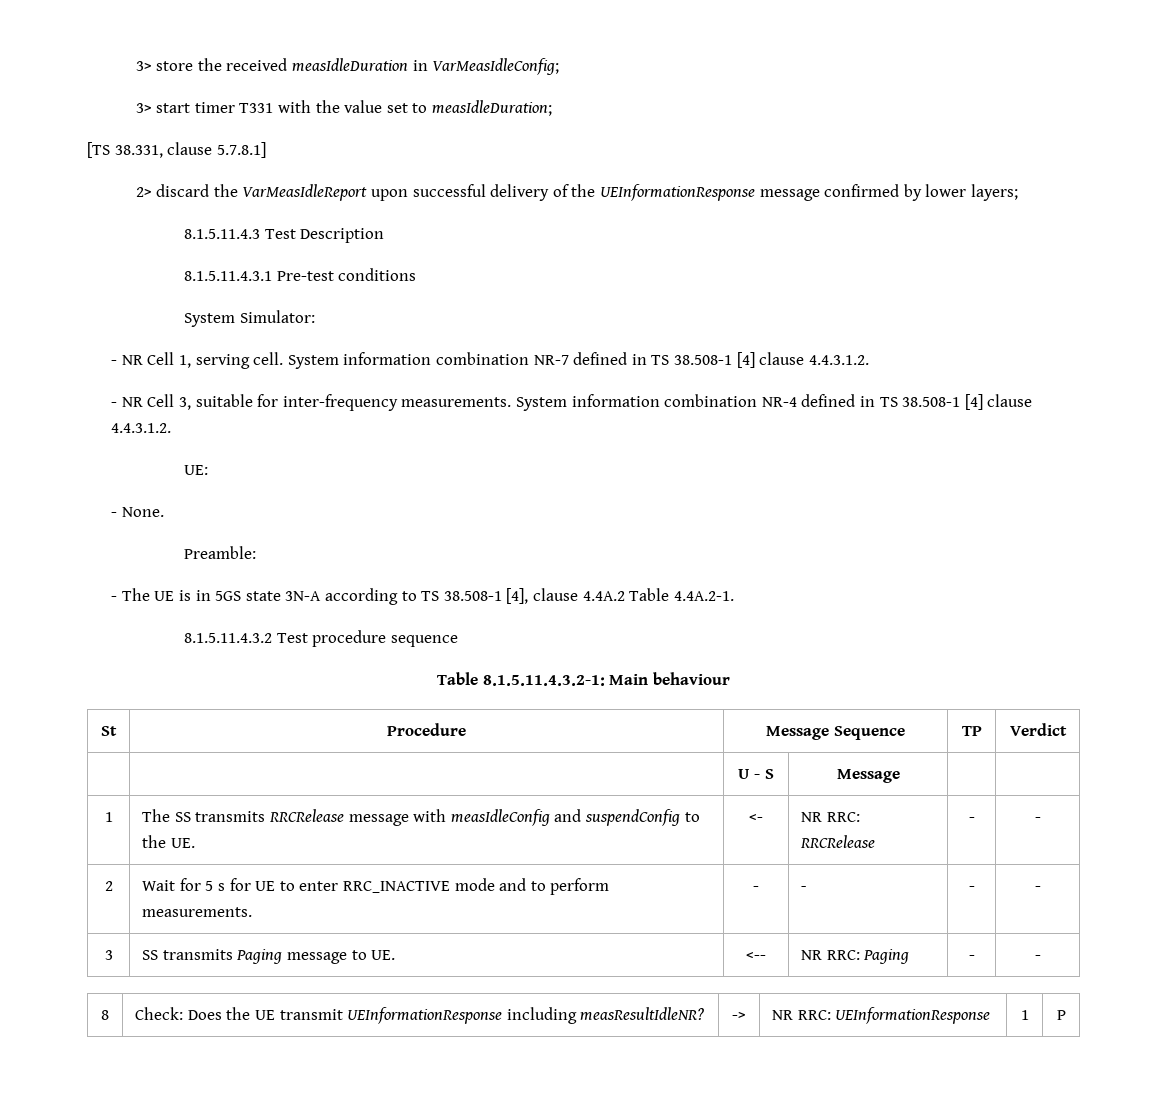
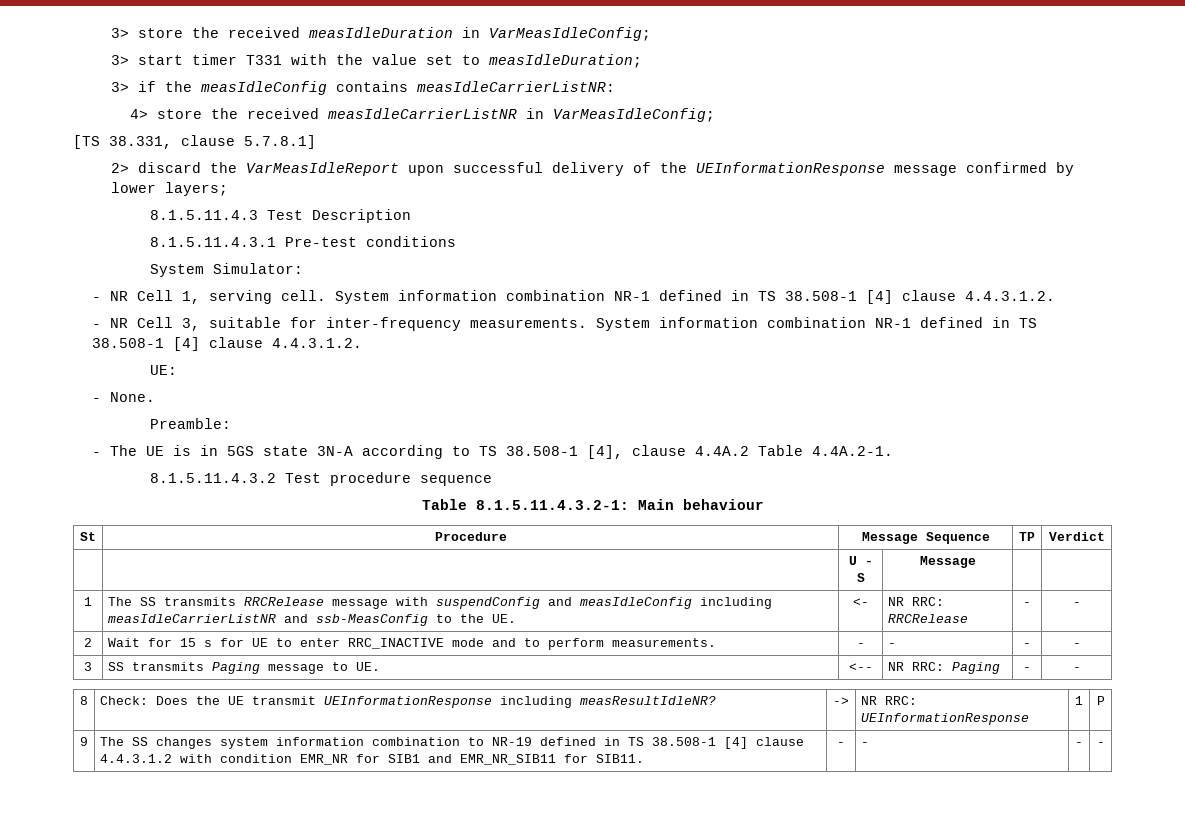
(552, 108) none -> [111,81,616,95] [130,108,716,122] // 3> if the measIdleConfig contains measIdleCarrierListNR: // 4> store the received measIdleCarrierListNR in VarMeasIdleConfig;
[533,355,569,365] NR-7 -> [614,291,651,301] NR-1
[761,397,797,407] NR-4 -> [875,318,912,328] NR-1
[450,809,681,826] measIdleConfig and suspendConfig -> [436,597,773,609] [108,614,429,626] suspendConfig and measIdleConfig including measIdleCarrierListNR and ssb-MeasConfig
[205,881,214,891] 5 -> [180,638,197,647] 15
(1066, 1015) none -> [80,737,88,746] [100,737,805,749] [100,754,645,765] [837,742,845,746] [861,742,870,746] [1075,742,1083,746] [1096,742,1105,746] // 9 | The SS changes system information combination to NR-19 defined in TS 38.508-1 [4] clause 4.4.3.1.2 with condition EMR_NR for SIB1 and EMR_NR_SIB11 for SIB11. | - | - | - | -

